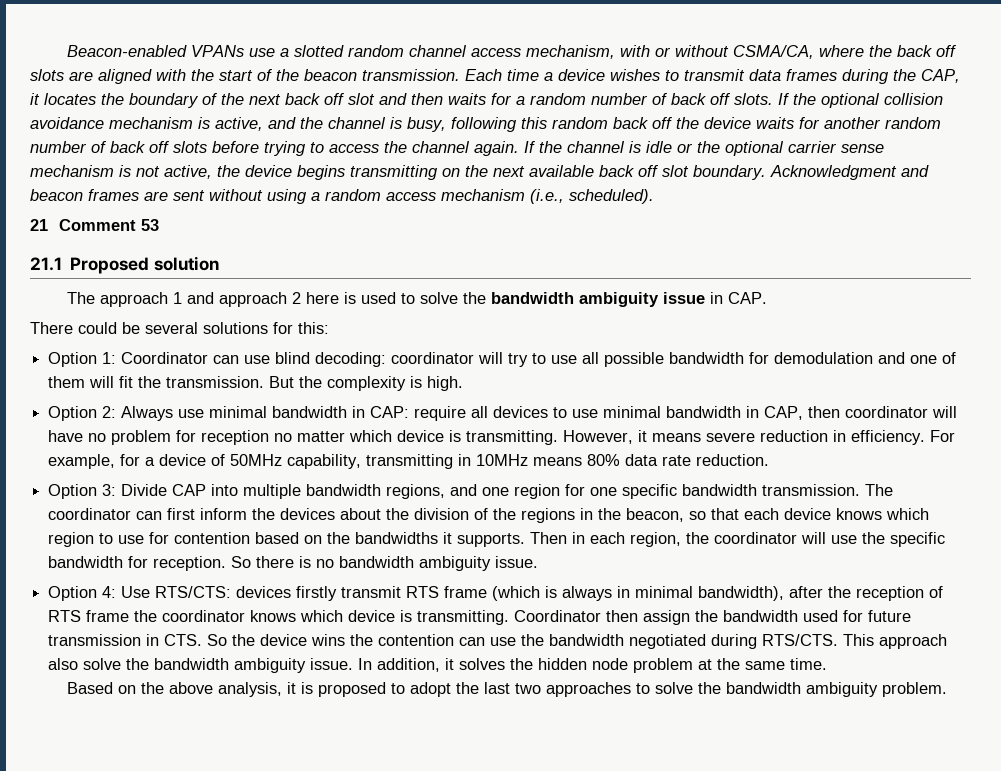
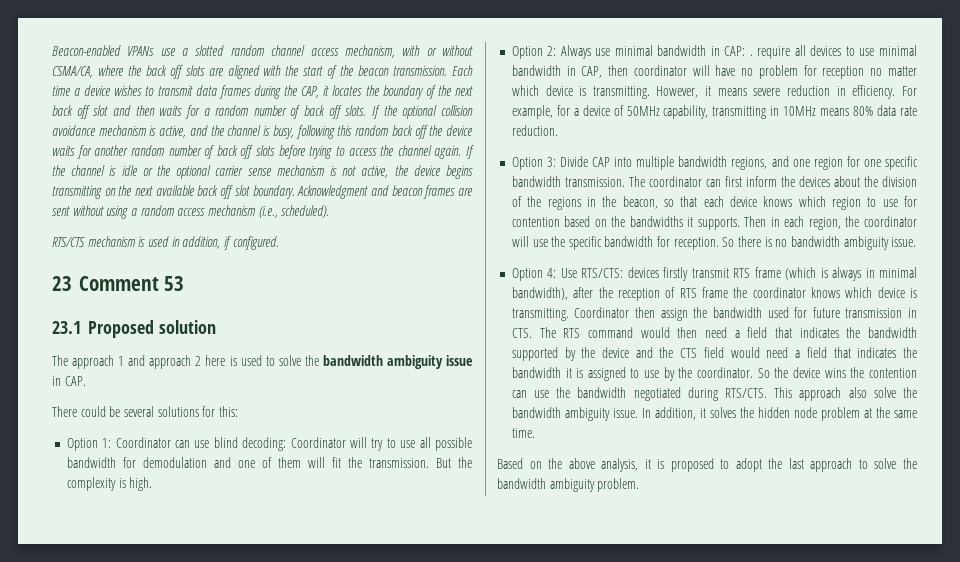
[30,219,48,231] 21 -> [52,236,279,250] [52,276,72,291] RTS/CTS mechanism is used in addition, if configured. // 23
[30,257,62,271] 21.1 -> [52,321,81,334] 23.1
[391,352,475,364] coordinator -> [290,437,346,448] Coordinator
(410, 412) none -> [749,54,753,56] .
(203, 640) none -> [539,327,917,338] [511,347,918,361] [511,367,754,381] The RTS command would then need a field that indicates the bandwidth supported by the device and the CTS field would need a field that indicates the bandwidth it is assigned to use by the coordinator.
[515,682,632,697] two approaches -> [810,458,853,472] approach

